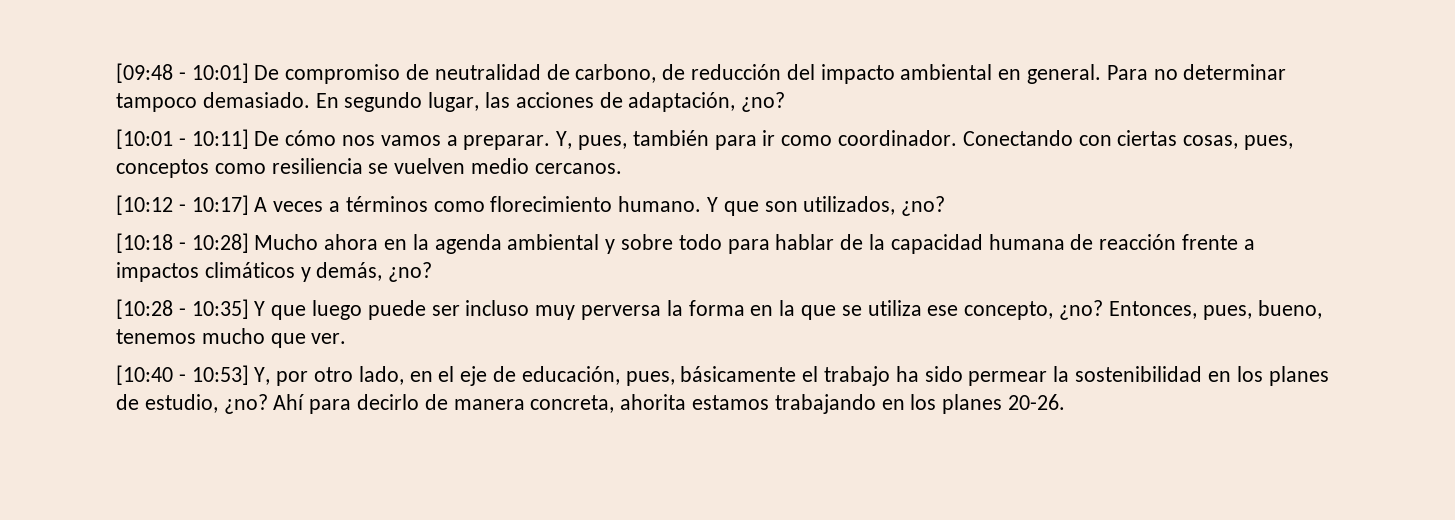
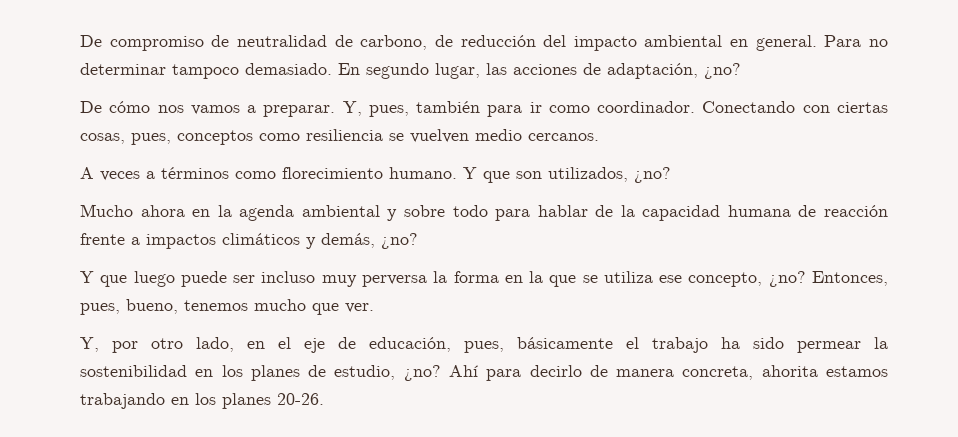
[116,63,249,83] [09:48 - 10:01] -> (80, 41) none
[116,129,249,149] [10:01 - 10:11] -> (741, 71) none
[116,195,249,215] [10:12 - 10:17] -> (599, 137) none
[116,233,249,253] [10:18 - 10:28] -> (671, 175) none
[116,299,249,319] [10:28 - 10:35] -> (418, 241) none
[116,365,249,385] [10:40 - 10:53] -> (374, 308) none

